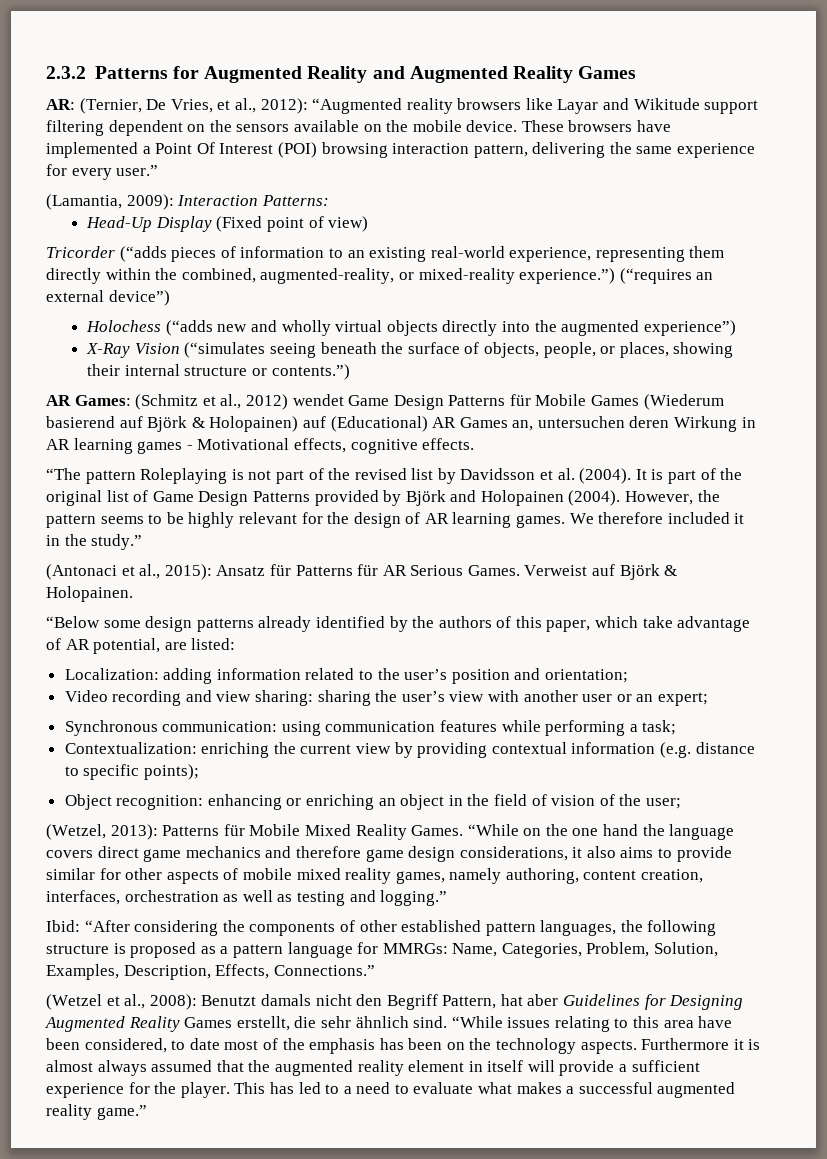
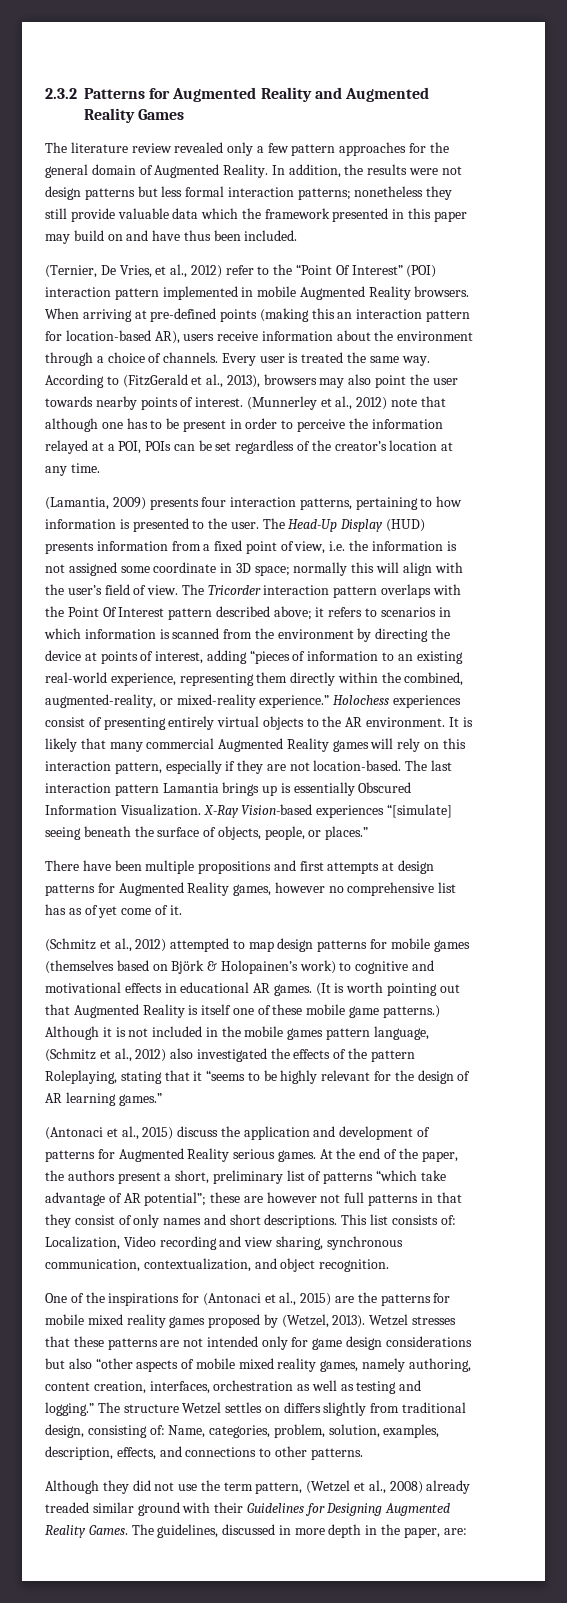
[46,99,75,110] AR: -> [45,142,449,156] [45,164,462,178] [45,186,453,200] [45,208,467,222] [45,230,298,244] The literature review revealed only a few pattern approaches for the general domain of Augmented Reality. In addition, the results were not design patterns but less formal interaction patterns; nonetheless they still provide valuable data which the framework presented in this paper may build on and have thus been included. //
[260,98,759,114] [46,120,672,136] [46,142,756,158] [46,164,159,180] [46,194,329,210] [86,216,369,232] [46,246,217,262] 2012): “Augmented reality browsers like Layar and Wikitude support filtering dependent on the sensors available on the mobile device. These browsers have implemented a Point Of Interest (POI) browsing interaction pattern, delivering the same experience for every user.” // (Lamantia, 2009): Interaction Patterns: // Head-Up Display (Fixed point of view) // Tricorder (“adds pieces -> [190,264,437,278] [45,286,470,300] [45,308,471,322] [45,330,474,344] [45,352,430,366] [45,374,458,388] [45,396,446,410] [45,418,443,432] [45,440,454,454] [45,463,100,476] [45,496,463,510] [45,518,426,532] [45,540,457,554] [45,562,463,576] [45,584,461,598] [45,606,451,620] [44,628,451,642] [45,650,290,664] 2012) refer to the “Point Of Interest” (POI) interaction pattern implemented in mobile Augmented Reality browsers. When arriving at pre-defined points (making this an interaction pattern for location-based AR), users receive information about the environment through a choice of channels. Every user is treated the same way. According to (FitzGerald et al., 2013), browsers may also point the user towards nearby points of interest. (Munnerley et al., 2012) note that although one has to be present in order to perceive the information relayed at a POI, POIs can be set regardless of the creator’s location at any time. // (Lamantia, 2009) presents four interaction patterns, pertaining to how information is presented to the user. The Head-Up Display (HUD) presents information from a fixed point of view, i.e. the information is not assigned some coordinate in 3D space; normally this will align with the user’s field of view. The Tricorder interaction pattern overlaps with the Point Of Interest pattern described above; it refers to scenarios in which information is scanned from the environment by directing the device at points of interest, adding “pieces
[519,268,714,284] [46,290,170,306] [86,320,736,336] [86,342,266,358] experience.”) (“requires an external device”) // Holochess (“adds new and wholly virtual objects directly into the augmented experience”) // X-Ray Vision (“simulates -> [259,695,461,708] [45,716,473,730] [45,738,466,752] [45,760,453,774] [45,782,412,796] [45,804,452,818] experience.” Holochess experiences consist of presenting entirely virtual objects to the AR environment. It is likely that many commercial Augmented Reality games will rely on this interaction pattern, especially if they are not location-based. The last interaction pattern Lamantia brings up is essentially Obscured Information Visualization. X-Ray Vision-based experiences “[simulate]
[619,342,734,358] [87,364,350,380] [46,394,724,410] [46,416,756,432] [46,438,475,454] [46,468,743,484] [46,490,720,506] [46,514,144,528] places, showing their internal structure or contents.”) // AR Games: (Schmitz et al., 2012) wendet Game Design Patterns für Mobile Games (Wiederum basierend auf Björk & Holopainen) auf (Educational) AR Games an, untersuchen deren Wirkung in AR learning games - Motivational effects, cognitive effects. // “The pattern Roleplaying is not part of the revised list by Davidsson et al. (2004). It is part of the original list of Game Design Patterns provided by Björk and Holopainen (2004). However, the pattern seems -> [325,826,369,840] [45,860,435,874] [45,882,457,896] [45,904,182,918] [45,938,470,952] [45,960,435,974] [45,982,460,996] [45,1004,440,1018] [45,1026,429,1040] [45,1048,415,1062] [45,1070,246,1084] places.” // There have been multiple propositions and first attempts at design patterns for Augmented Reality games, however no comprehensive list has as of yet come of it. // (Schmitz et al., 2012) attempted to map design patterns for mobile games (themselves based on Björk & Holopainen’s work) to cognitive and motivational effects in educational AR games. (It is worth pointing out that Augmented Reality is itself one of these mobile game patterns.) Although it is not included in the mobile games pattern language, (Schmitz et al., 2012) also investigated the effects of the pattern Roleplaying, stating that it “seems
[516,512,745,528] [46,534,143,550] [46,564,678,580] [46,586,133,602] [46,616,751,632] [46,638,236,654] [64,668,629,684] [64,690,708,706] [64,720,677,736] [64,742,755,758] [64,764,199,780] [64,794,681,810] [46,824,735,840] [46,846,732,862] [46,868,163,880] games. We therefore included it in the study.” // (Antonaci et al., 2015): Ansatz für Patterns für AR Serious Games. Verweist auf Björk & Holopainen. // “Below some design patterns already identified by the authors of this paper, which take advantage of AR potential, are listed: // Localization: adding information related to the user’s position and orientation; // Video recording and view sharing: sharing the user’s view with another user or an expert; // Synchronous communication: using communication features while performing a task; // Contextualization: enriching the current view by providing contextual information (e.g. distance to specific points); // Object recognition: enhancing or enriching an object in the field of vision of the user; // (Wetzel, 2013): Patterns für Mobile Mixed Reality Games. “While on the one hand the language covers direct game mechanics and therefore game design considerations, it also aims to provide similar for other -> [118,1093,162,1106] [45,1126,431,1140] [45,1148,458,1162] [45,1170,446,1184] [45,1192,462,1206] [45,1214,456,1228] [45,1236,403,1250] [45,1258,390,1272] [45,1292,451,1306] [45,1314,457,1328] [45,1336,472,1350] [45,1358,133,1369] games.” // (Antonaci et al., 2015) discuss the application and development of patterns for Augmented Reality serious games. At the end of the paper, the authors present a short, preliminary list of patterns “which take advantage of AR potential”; these are however not full patterns in that they consist of only names and short descriptions. This list consists of: Localization, Video recording and view sharing, synchronous communication, contextualization, and object recognition. // One of the inspirations for (Antonaci et al., 2015) are the patterns for mobile mixed reality games proposed by (Wetzel, 2013). Wetzel stresses that these patterns are not intended only for game design considerations but also “other
[46,920,717,936] [46,942,719,958] [46,964,375,980] [46,994,559,1010] // Ibid: “After considering the components of other established pattern languages, the following structure is proposed as a pattern language for MMRGs: Name, Categories, Problem, Solution, Examples, Description, Effects, Connections.” // (Wetzel et al., 2008): Benutzt damals nicht den Begriff Pattern, hat aber -> [97,1402,467,1416] [45,1424,440,1438] [45,1446,363,1460] [45,1480,471,1494] [45,1502,244,1516] The structure Wetzel settles on differs slightly from traditional design, consisting of: Name, categories, problem, solution, examples, description, effects, and connections to other patterns. // Although they did not use the term pattern, (Wetzel et al., 2008) already treaded similar ground with their
[184,1016,733,1032] [46,1038,761,1054] [46,1060,700,1076] [46,1082,736,1098] [46,1104,147,1120] Games erstellt, die sehr ähnlich sind. “While issues relating to this area have been considered, to date most of the emphasis has been on the technology aspects. Furthermore it is almost always assumed that the augmented reality element in itself will provide a sufficient experience for the player. This has led to a need to evaluate what makes a successful augmented reality game.” -> [88,1524,467,1538] Games. The guidelines, discussed in more depth in the paper, are:

